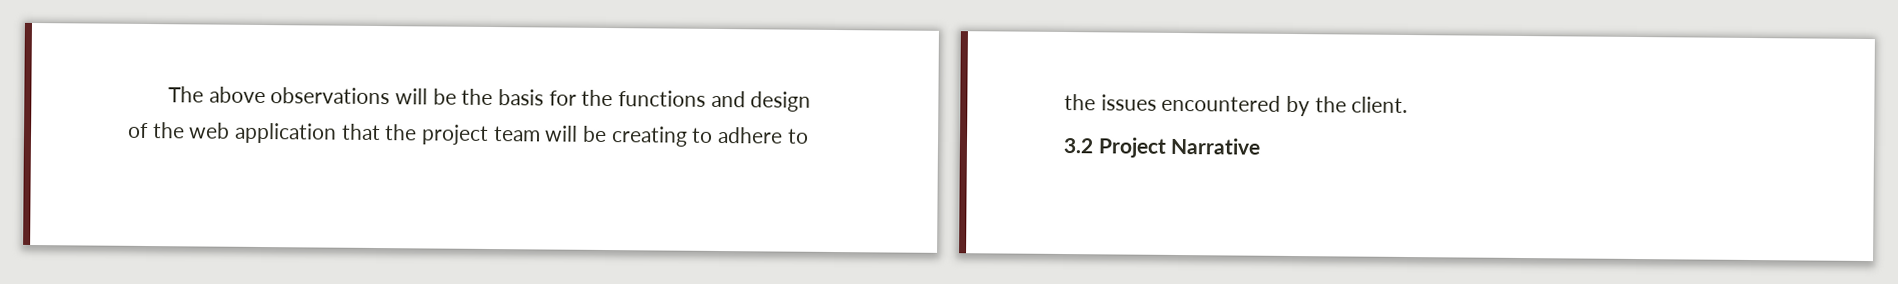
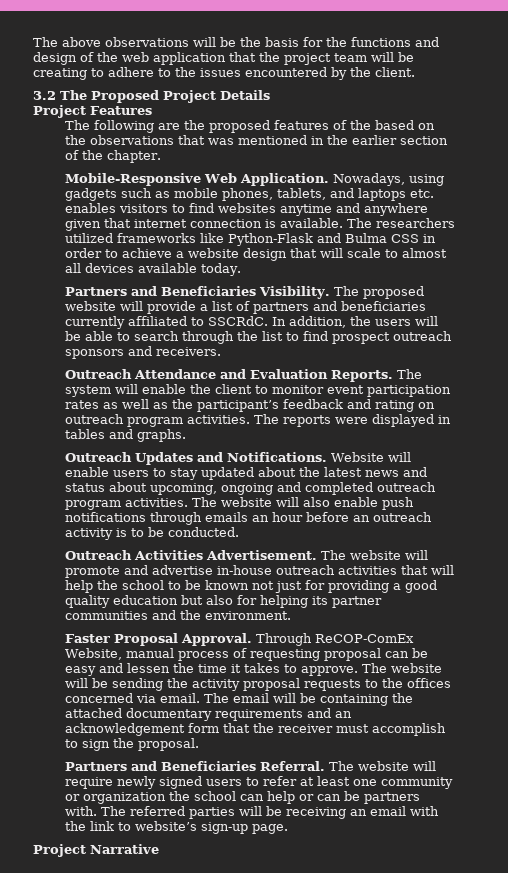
(1094, 146) none -> [60,90,270,103] [33,105,152,118] [64,120,435,133] [64,135,448,145] [64,150,161,163] [64,173,444,186] [64,188,434,201] [64,203,428,216] [64,218,455,231] [64,233,436,246] [64,248,447,261] [64,263,241,276] [64,286,424,299] [64,301,426,314] [64,316,438,329] [64,331,452,344] [64,346,221,359] [64,369,422,382] [64,384,451,397] [64,399,435,412] [64,414,451,427] [64,429,186,442] [64,452,411,465] [64,467,427,480] [64,482,436,495] [64,497,414,510] [64,512,432,525] [64,527,239,540] [64,550,428,560] [64,565,454,578] [64,580,437,593] [64,595,382,608] [64,610,291,620] [64,633,414,646] [64,648,428,661] [64,663,442,676] [64,678,451,691] [64,693,413,706] [64,708,352,721] [64,723,446,736] [64,738,199,751] [64,761,436,771] [64,776,453,789] [64,791,420,804] [64,806,439,819] [64,821,288,834] The Proposed Project Details // Project Features // The following are the proposed features of the based on the observations that was mentioned in the earlier section of the chapter. // Mobile-Responsive Web Application. Nowadays, using gadgets such as mobile phones, tablets, and laptops etc. enables visitors to find websites anytime and anywhere given that internet connection is available. The researchers utilized frameworks like Python-Flask and Bulma CSS in order to achieve a website design that will scale to almost all devices available today. // Partners and Beneficiaries Visibility. The proposed website will provide a list of partners and beneficiaries currently affiliated to SSCRdC. In addition, the users will be able to search through the list to find prospect outreach sponsors and receivers. // Outreach Attendance and Evaluation Reports. The system will enable the client to monitor event participation rates as well as the participant’s feedback and rating on outreach program activities. The reports were displayed in tables and graphs. // Outreach Updates and Notifications. Website will enable users to stay updated about the latest news and status about upcoming, ongoing and completed outreach program activities. The website will also enable push notifications through emails an hour before an outreach activity is to be conducted. // Outreach Activities Advertisement. The website will promote and advertise in-house outreach activities that will help the school to be known not just for providing a good quality education but also for helping its partner communities and the environment. // Faster Proposal Approval. Through ReCOP-ComEx Website, manual process of requesting proposal can be easy and lessen the time it takes to approve. The website will be sending the activity proposal requests to the offices concerned via email. The email will be containing the attached documentary requirements and an acknowledgement form that the receiver must accomplish to sign the proposal. // Partners and Beneficiaries Referral. The website will require newly signed users to refer at least one community or organization the school can help or can be partners with. The referred parties will be receiving an email with the link to website’s sign-up page. //

